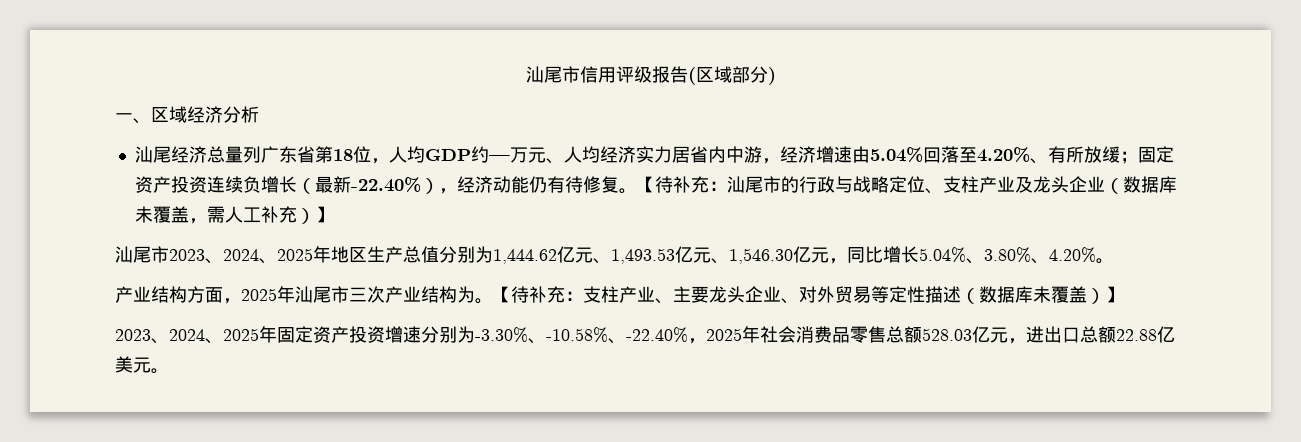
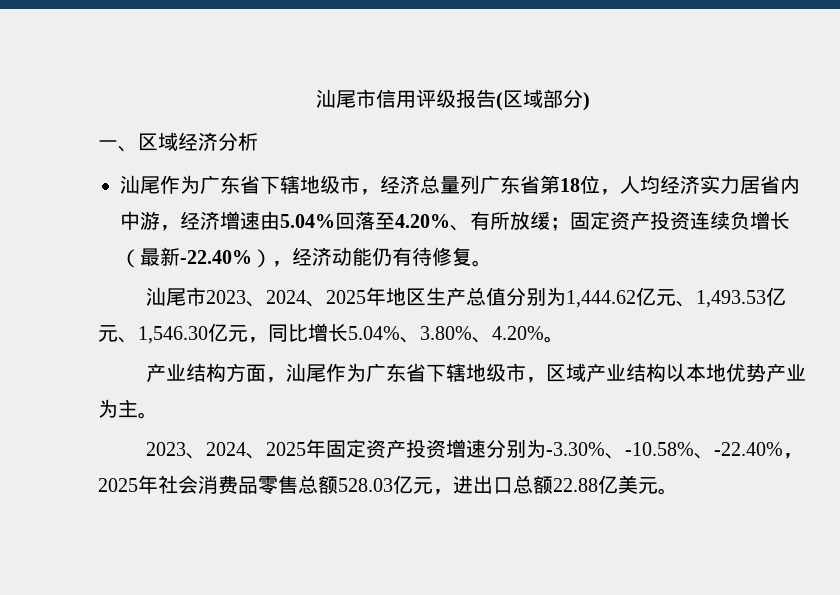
(171, 154) none -> [160,175,380,195] 作为广东省下辖地级市，
[424,146,600,164] GDP约—万元、人均 -> (660, 184) none
[636,176,1177,194] [134,206,333,224] 【待补充：汕尾市的行政与战略定位、支柱产业及龙头企业（数据库未覆盖，需人工补充）】 -> (492, 263) none
[241,286,1123,304] 2025年汕尾市三次产业结构为。【待补充：支柱产业、主要龙头企业、对外贸易等定性描述（数据库未覆盖）】 -> [286,363,807,383] [98,399,158,419] 汕尾作为广东省下辖地级市，区域产业结构以本地优势产业为主。

